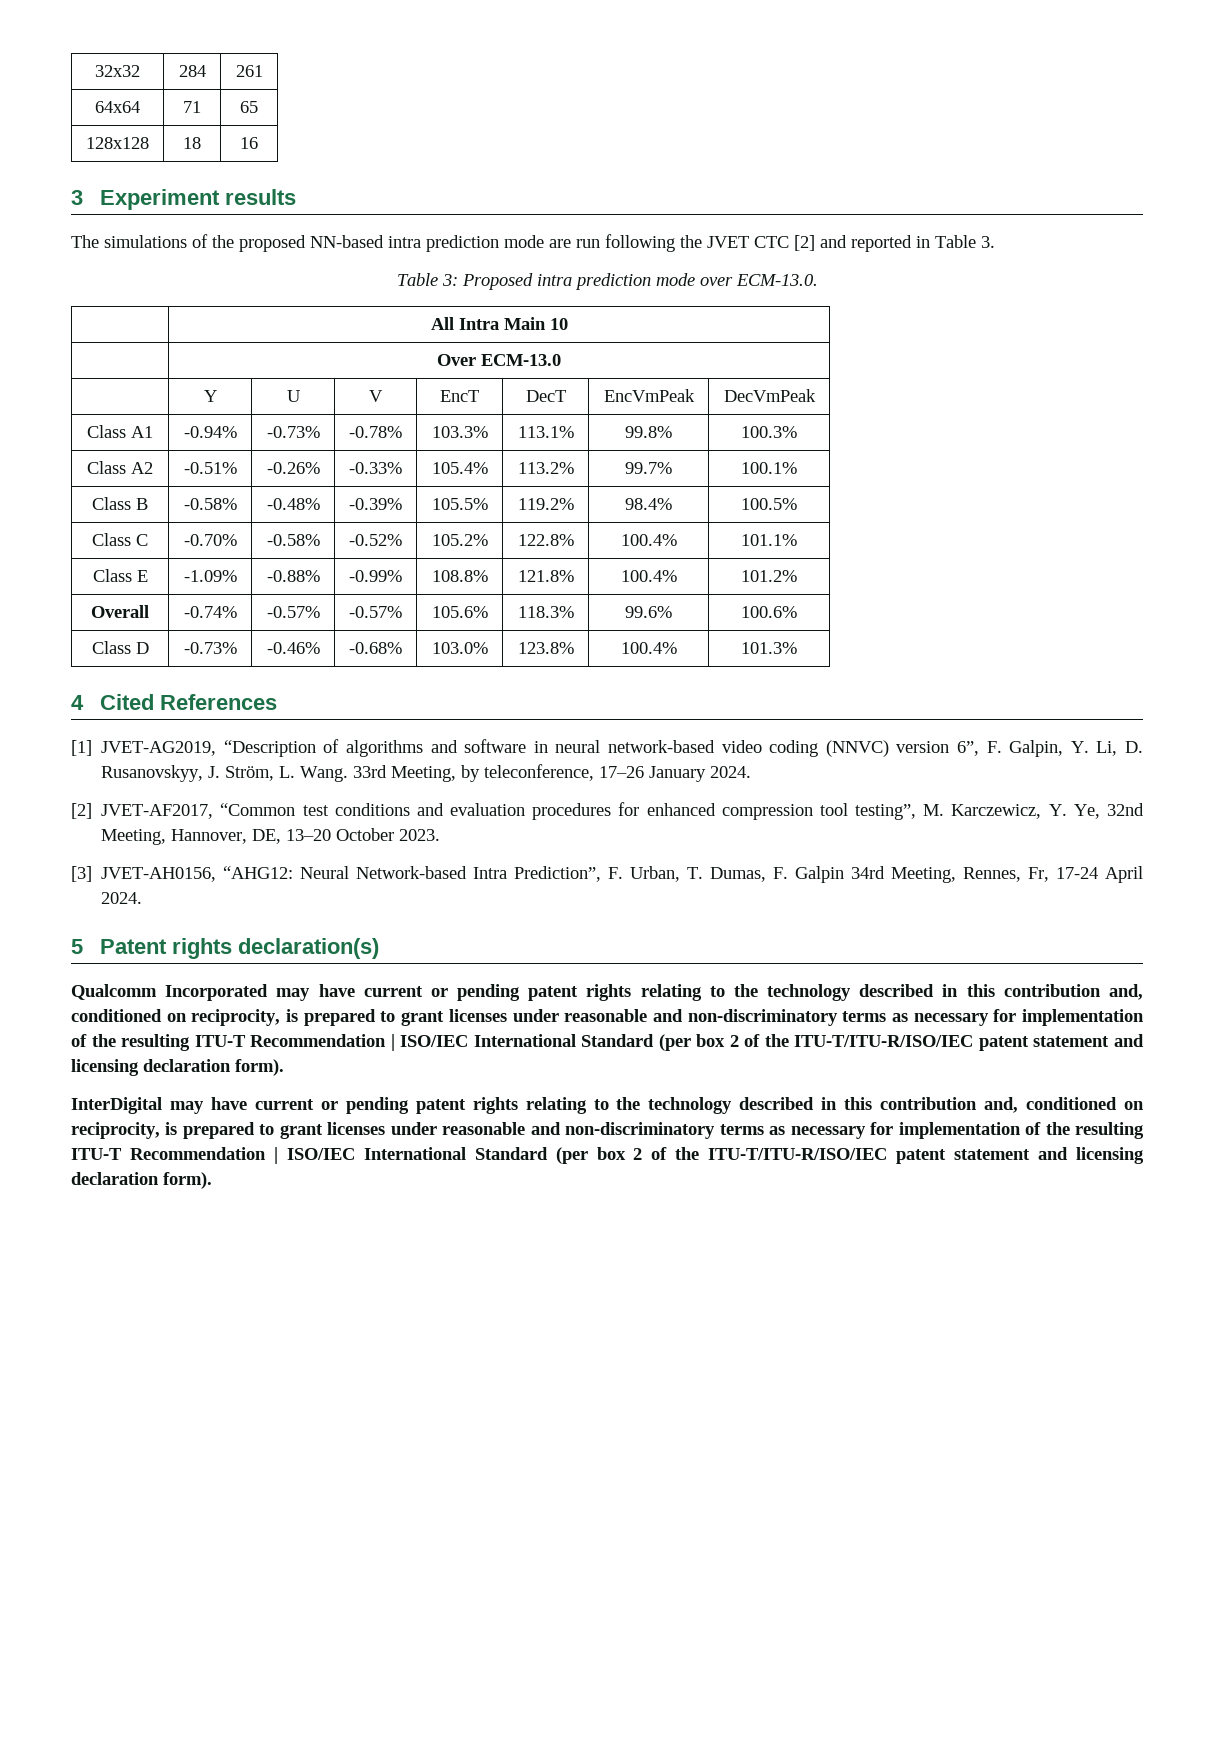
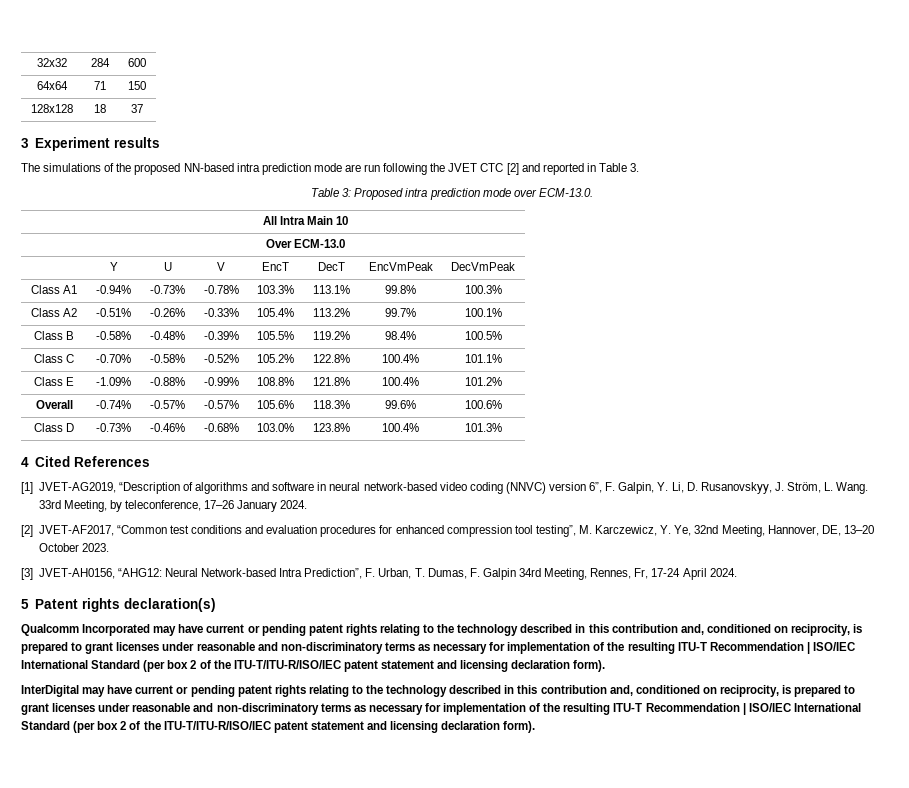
[235,65,263,77] 261 -> [128,58,146,67] 600
[240,101,258,113] 65 -> [128,81,146,90] 150
[240,137,258,149] 16 -> [131,104,143,113] 37

